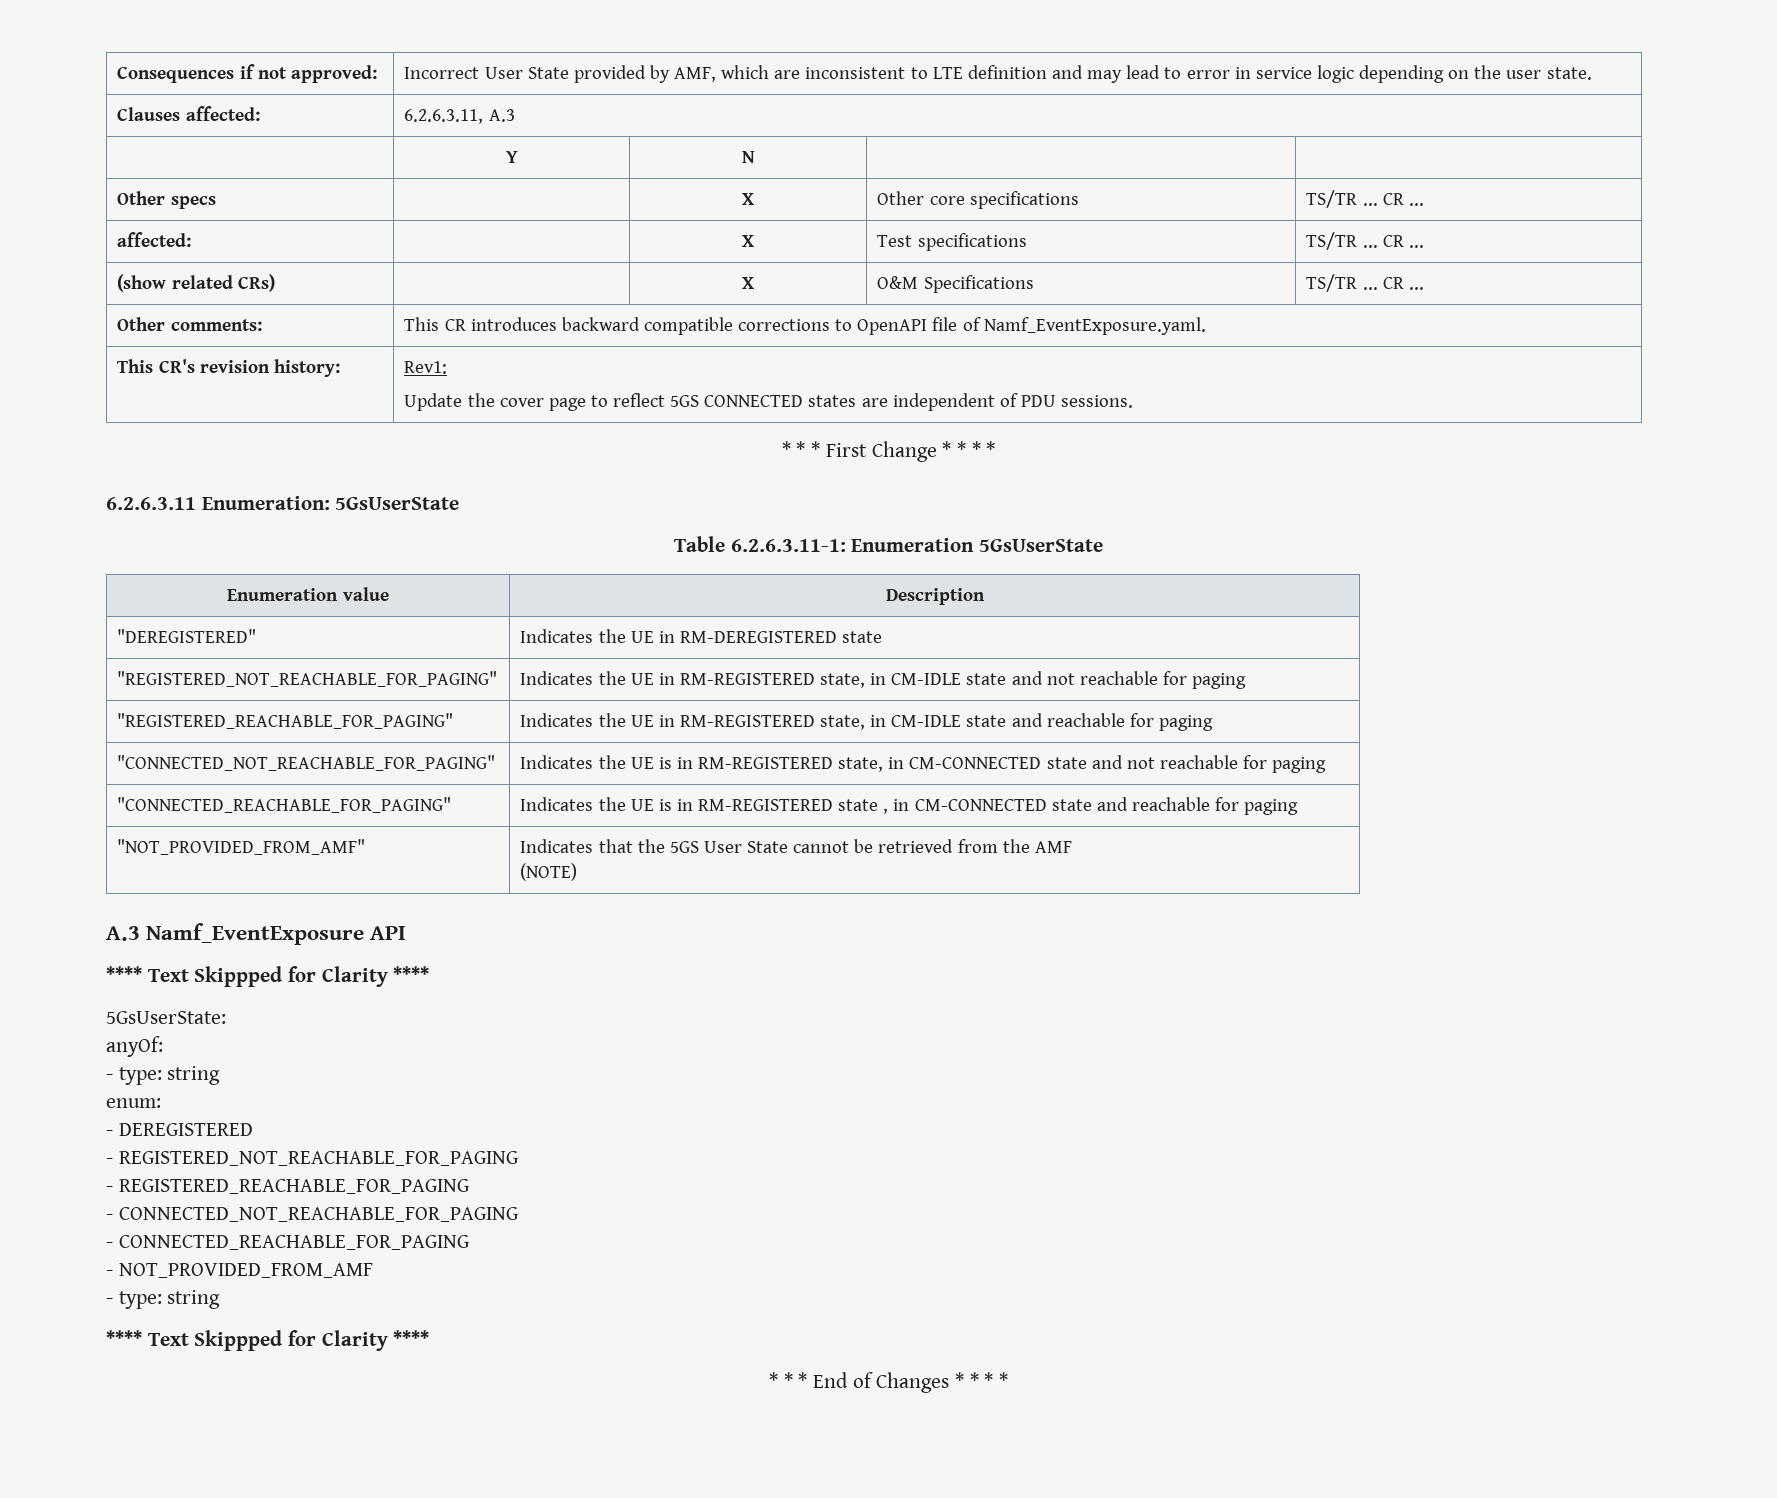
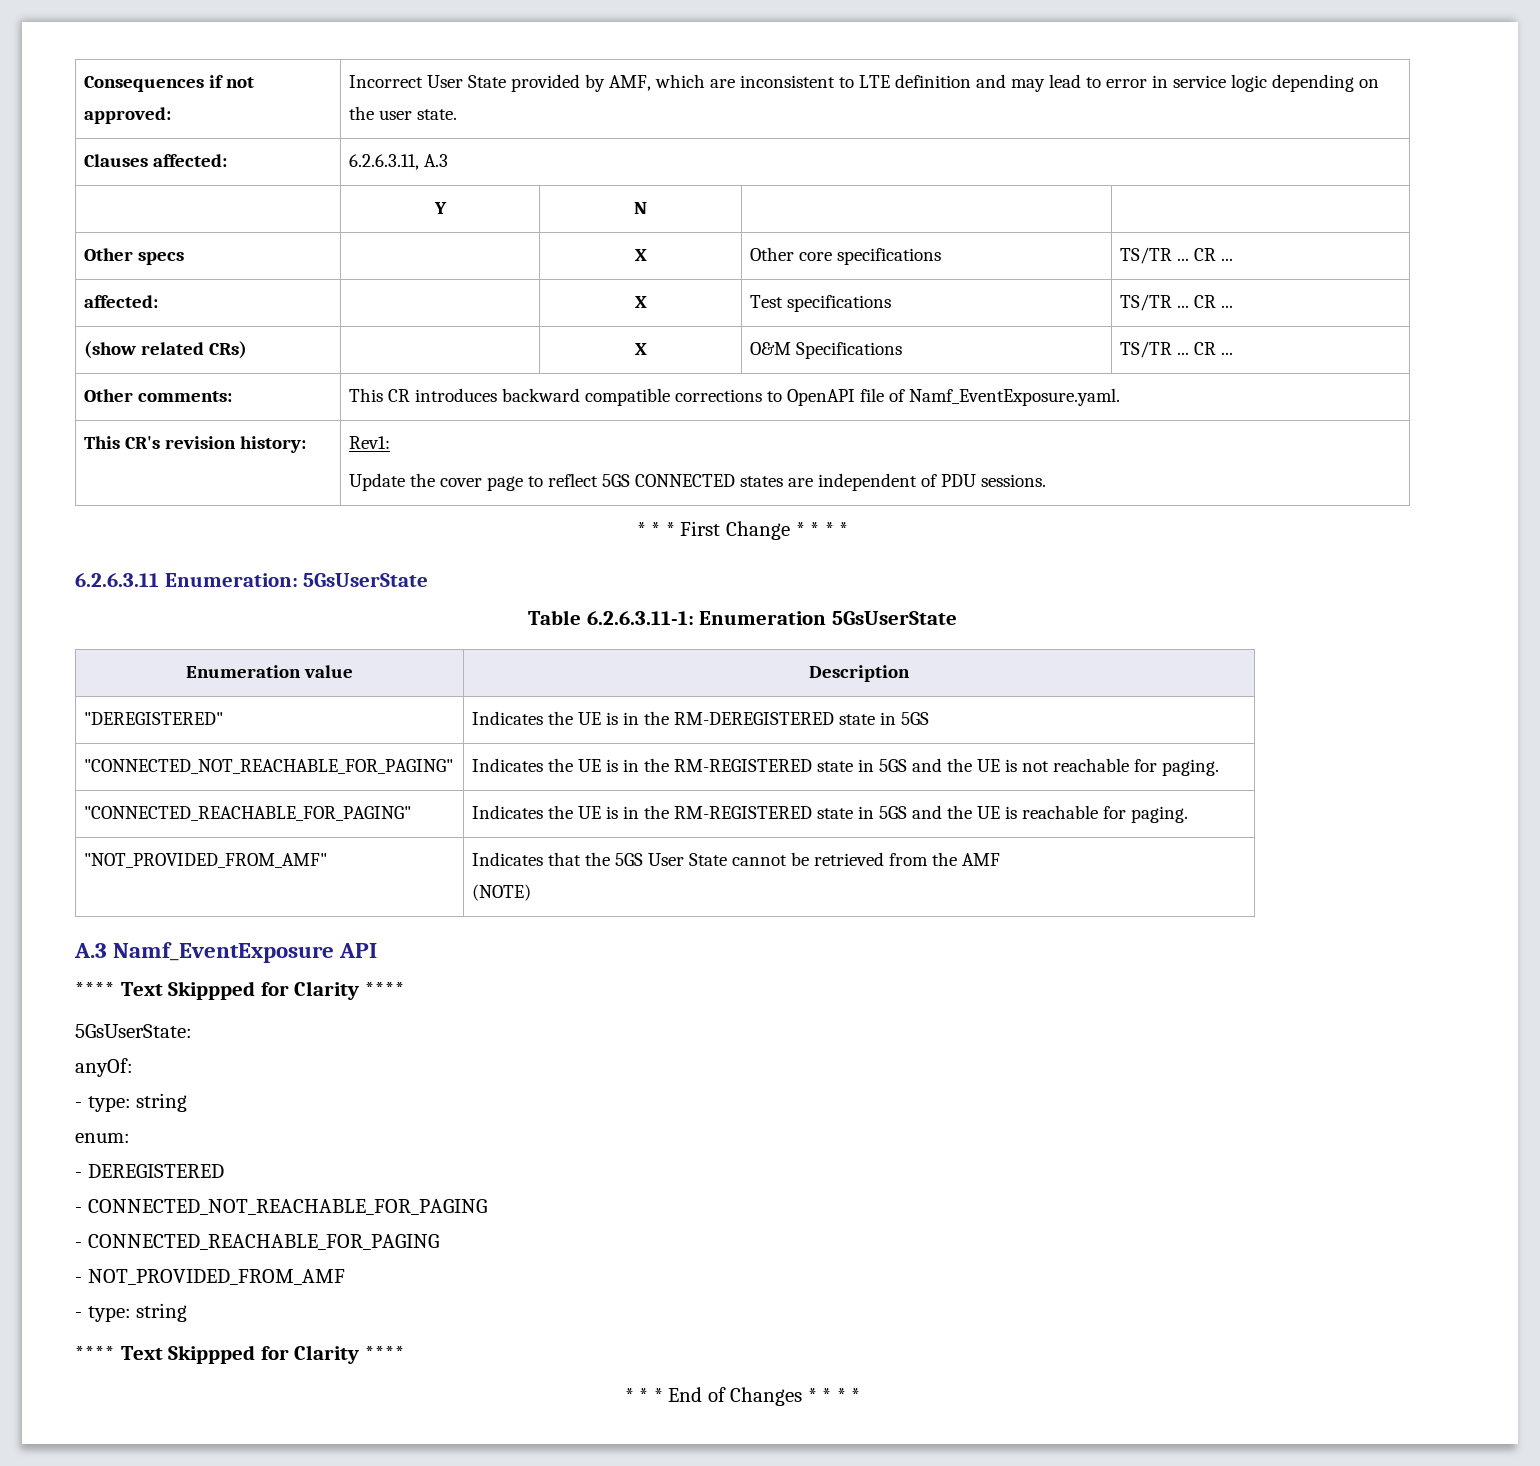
[658,631,675,643] in -> [606,711,670,725] is in the
[117,671,498,687] [520,671,1247,689] [117,713,454,729] [520,713,1213,731] // "REGISTERED_NOT_REACHABLE_FOR_PAGING" | Indicates the UE in RM-REGISTERED state, in CM-IDLE state and not reachable for paging // "REGISTERED_REACHABLE_FOR_PAGING" | Indicates the UE in RM-REGISTERED state, in CM-IDLE state and reachable for paging -> [880,712,930,725] in 5GS
[698,755,1327,773] RM-REGISTERED state, in CM-CONNECTED state and not reachable for paging -> [644,758,1220,776] the RM-REGISTERED state in 5GS and the UE is not reachable for paging.
[698,797,1299,815] RM-REGISTERED state , in CM-CONNECTED state and reachable for paging -> [644,805,1189,823] the RM-REGISTERED state in 5GS and the UE is reachable for paging.
[106,1151,518,1166] [106,1179,469,1194] // - REGISTERED_NOT_REACHABLE_FOR_PAGING // - REGISTERED_REACHABLE_FOR_PAGING -> (224, 1171) none

